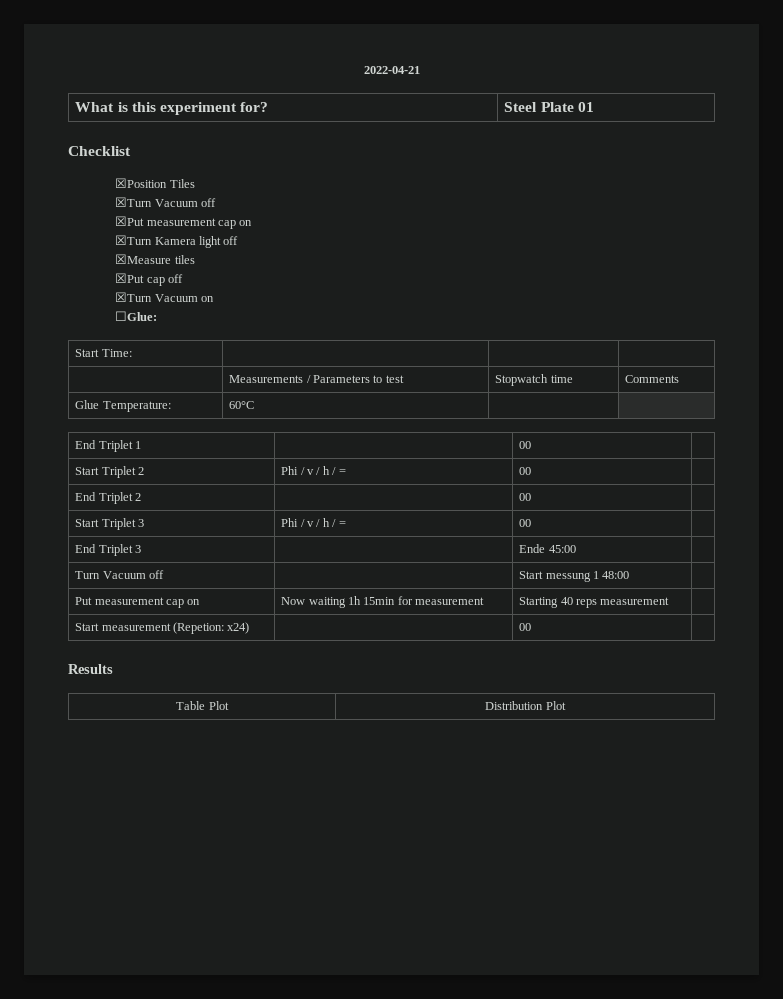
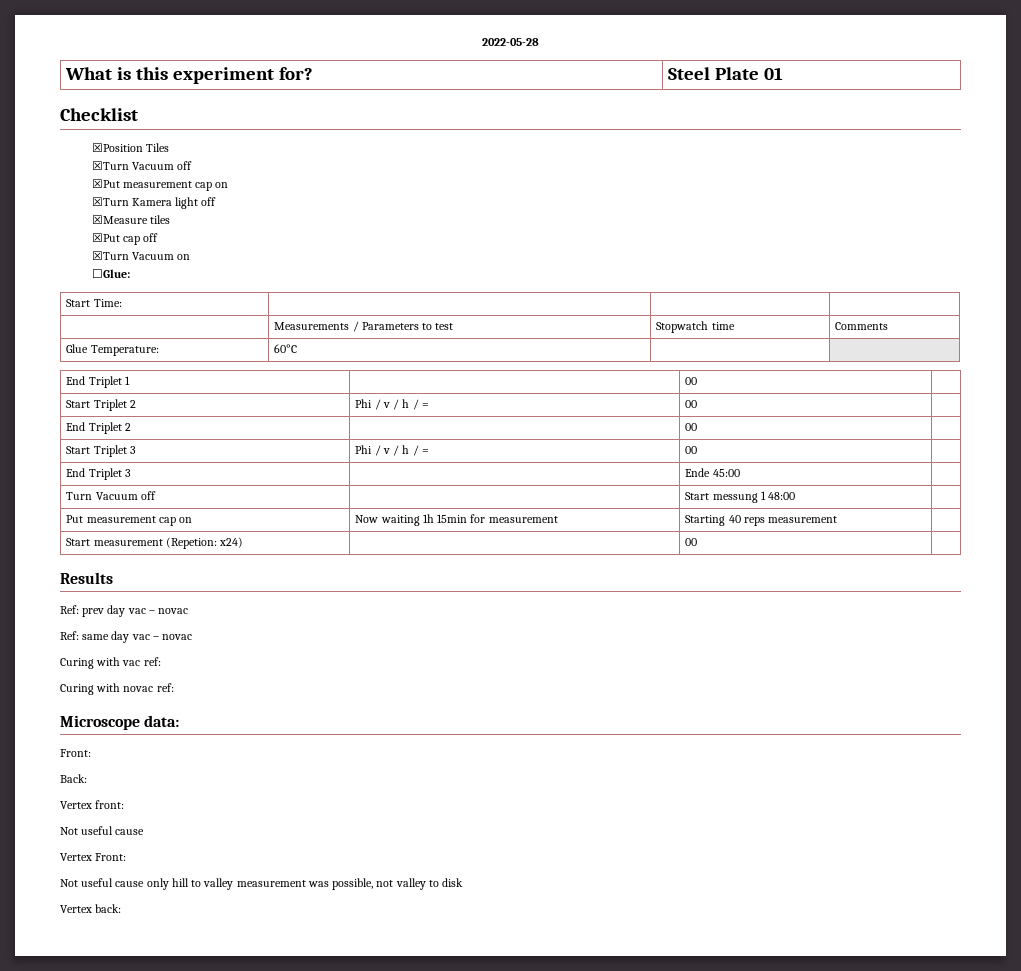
[363,66,420,74] 2022-04-21 -> [482,38,539,46] 2022-05-28
[176,701,229,710] [485,701,566,710] // Table Plot | Distribution Plot -> [60,605,189,617] [60,631,193,643] [60,657,161,669] [60,683,174,695] [60,715,180,730] [60,749,91,757] [60,774,87,783] [60,800,125,809] [60,826,145,835] [60,853,127,861] [60,878,464,890] [60,904,122,913] // Ref: prev day vac – novac // Ref: same day vac – novac // Curing with vac ref: // Curing with novac ref: // Microscope data: // Front: // Back: // Vertex front: // Not useful cause // Vertex Front: // Not useful cause only hill to valley measurement was possible, not valley to disk // Vertex back:

